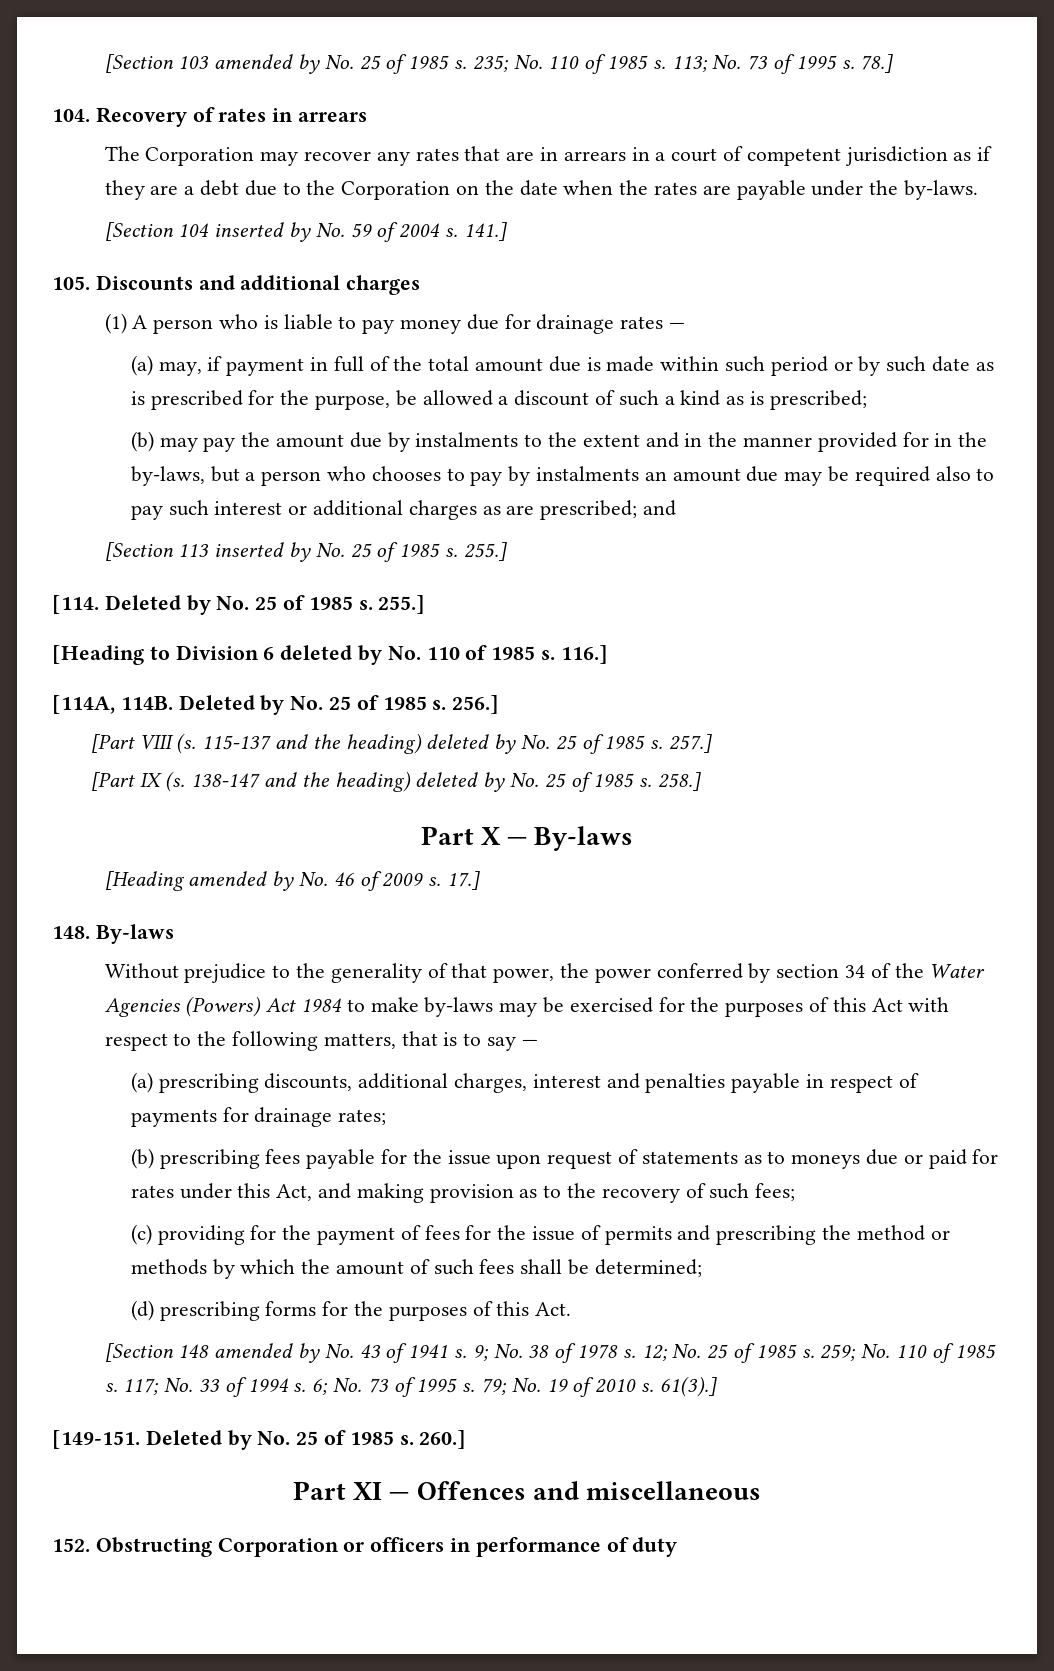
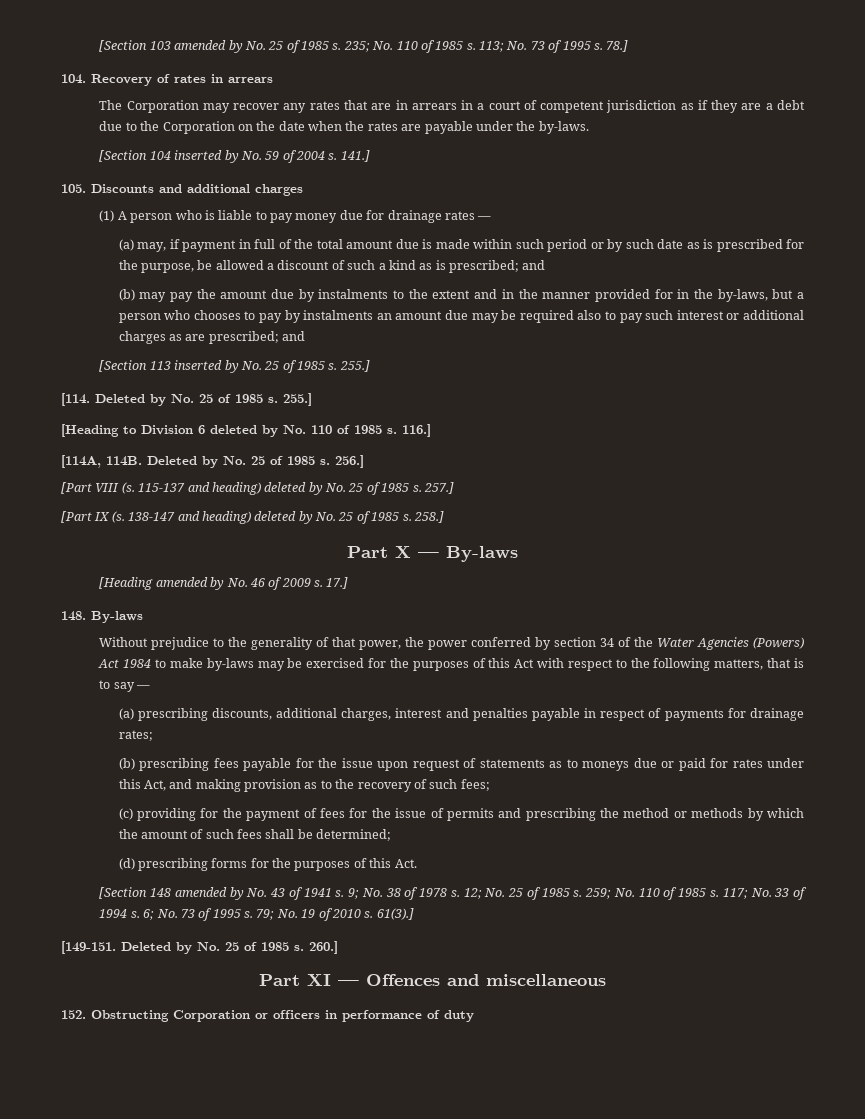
(867, 400) none -> [522,260,546,270] and
[312,734,341,749] the -> (210, 487) none
[301,772,330,787] the -> (200, 516) none

